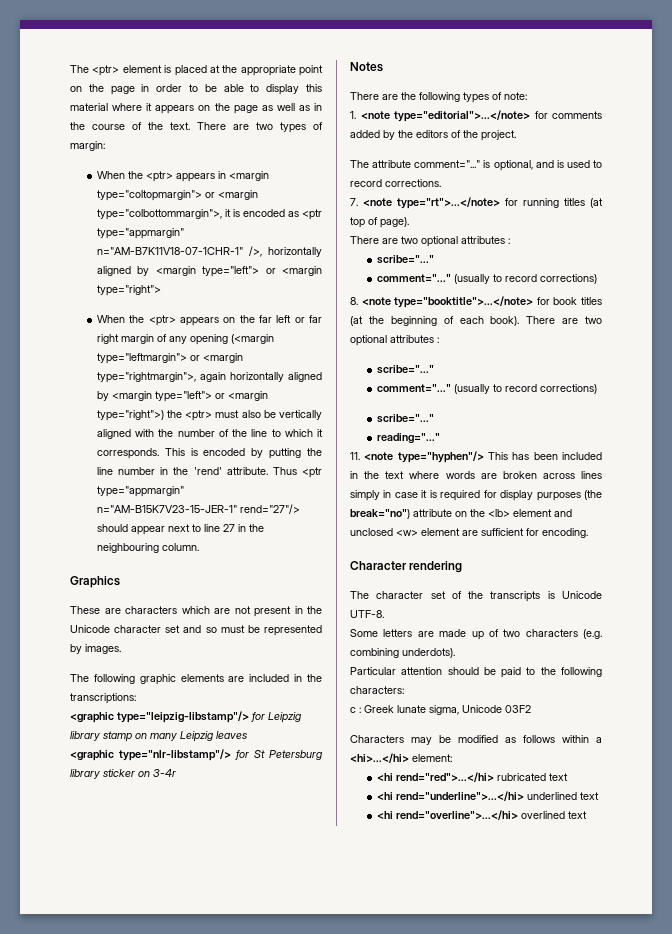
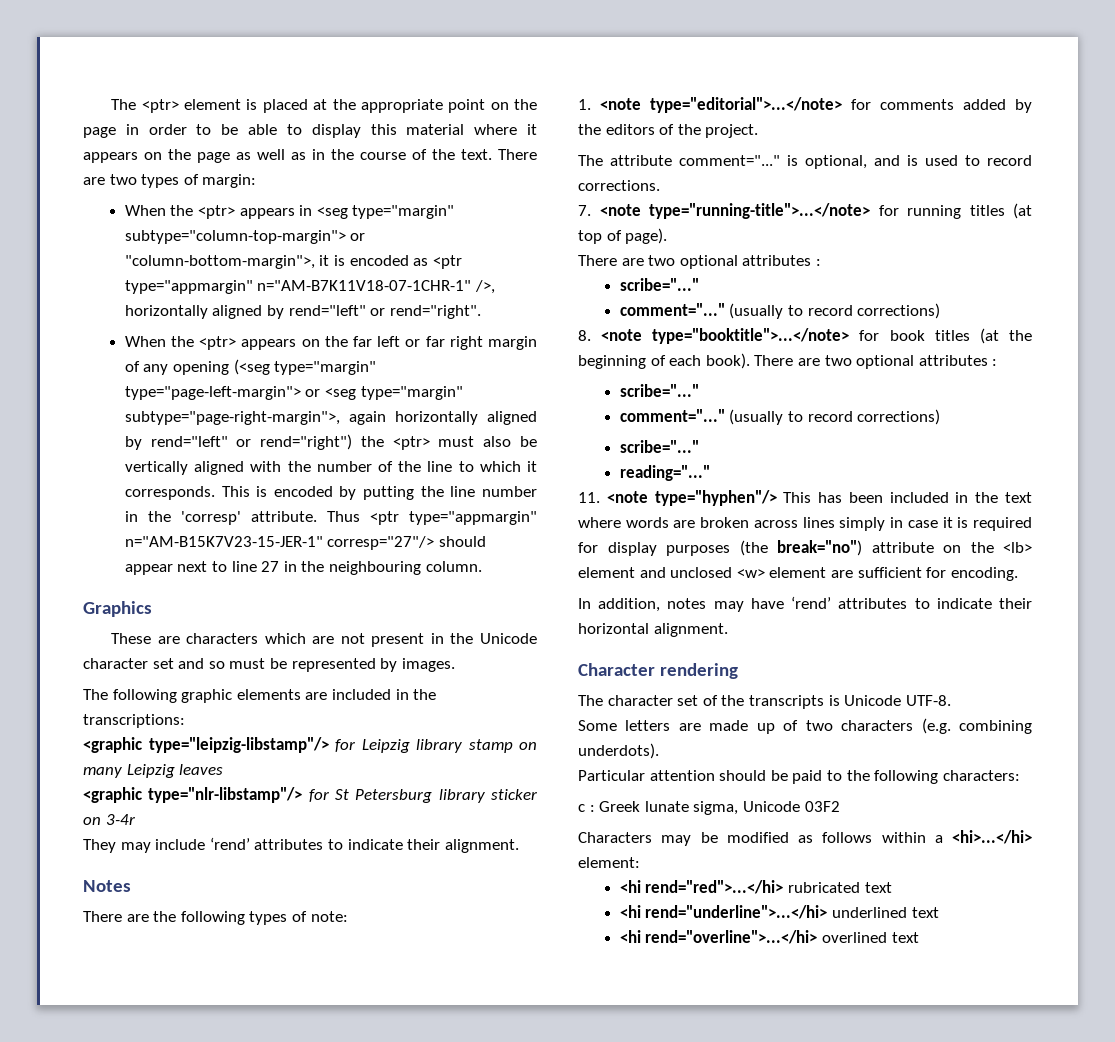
[228,171,269,181] [96,190,258,201] [96,209,222,220] <margin type="coltopmargin"> or <margin type="colbottommargin">, -> [316,205,455,219] [124,230,366,244] [124,255,315,269] <seg type="margin" subtype="column-top-margin"> or "column-bottom-margin">,
[155,266,322,277] [96,285,161,296] <margin type="left"> or <margin type="right"> -> [288,305,481,319] rend="left" or rend="right".
[230,334,274,344] [96,353,243,364] [96,372,322,383] [96,391,268,402] [96,410,164,421] (<margin type="leftmargin"> or <margin type="rightmargin">, again horizontally aligned by <margin type="left"> or <margin type="right">) -> [233,359,377,375] [124,386,463,400] [124,411,537,425] [124,434,353,450] (<seg type="margin" type="page-left-margin"> or <seg type="margin" subtype="page-right-margin">, again horizontally aligned by rend="left" or rend="right")
[193,467,222,475] 'rend' -> [180,511,241,525] 'corresp'
[239,504,300,514] rend="27"/> -> [327,536,435,550] corresp="27"/>
(176, 773) none -> [83,837,519,853] // They may include ‘rend’ attributes to indicate their alignment.
[397,197,500,209] type="rt">...</note> -> [649,203,870,219] type="running-title">...</note>
(588, 533) none -> [578,596,1032,612] [578,623,728,637] // In addition, notes may have ‘rend’ attributes to indicate their horizontal alignment.

